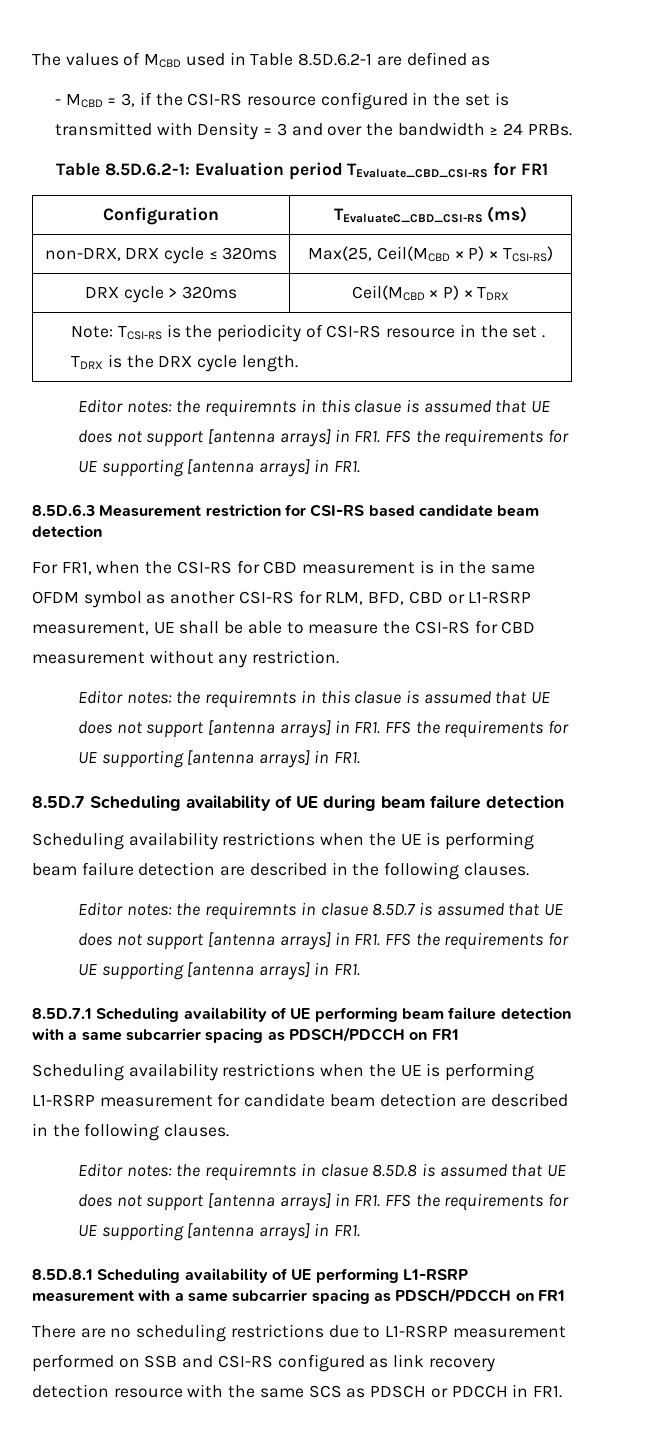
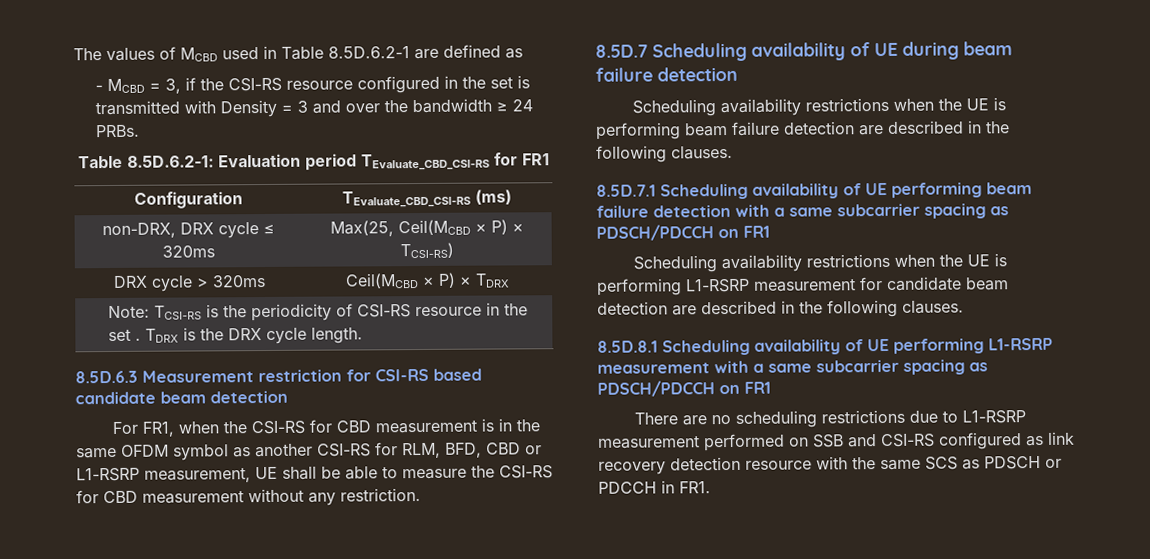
[333,208,483,223] TEvaluateC_CBD_CSI-RS -> [342,190,471,208] TEvaluate_CBD_CSI-RS
[77,399,551,417] [77,429,570,447] [77,459,360,477] // Editor notes: the requiremnts in this clasue is assumed that UE does not support [antenna arrays] in FR1. FFS the requirements for UE supporting [antenna arrays] in FR1. -> (364, 335) none
[77,690,551,708] [77,720,570,738] [77,750,360,768] // Editor notes: the requiremnts in this clasue is assumed that UE does not support [antenna arrays] in FR1. FFS the requirements for UE supporting [antenna arrays] in FR1. -> (421, 495) none
[77,902,564,920] [77,932,570,950] [77,962,360,980] // Editor notes: the requiremnts in clasue 8.5D.7 is assumed that UE does not support [antenna arrays] in FR1. FFS the requirements for UE supporting [antenna arrays] in FR1. -> (733, 152) none
[77,1163,567,1181] [77,1193,570,1211] [77,1223,360,1241] // Editor notes: the requiremnts in clasue 8.5D.8 is assumed that UE does not support [antenna arrays] in FR1. FFS the requirements for UE supporting [antenna arrays] in FR1. -> (964, 307) none

